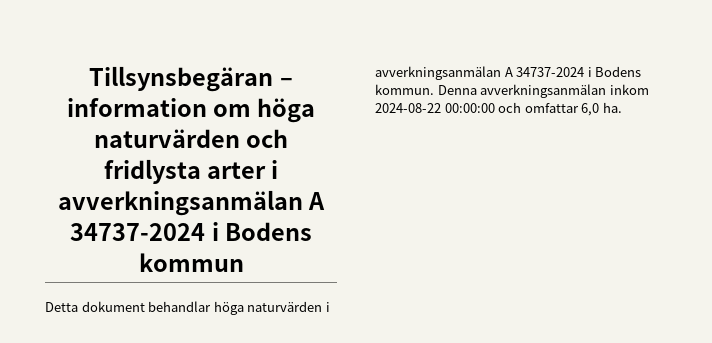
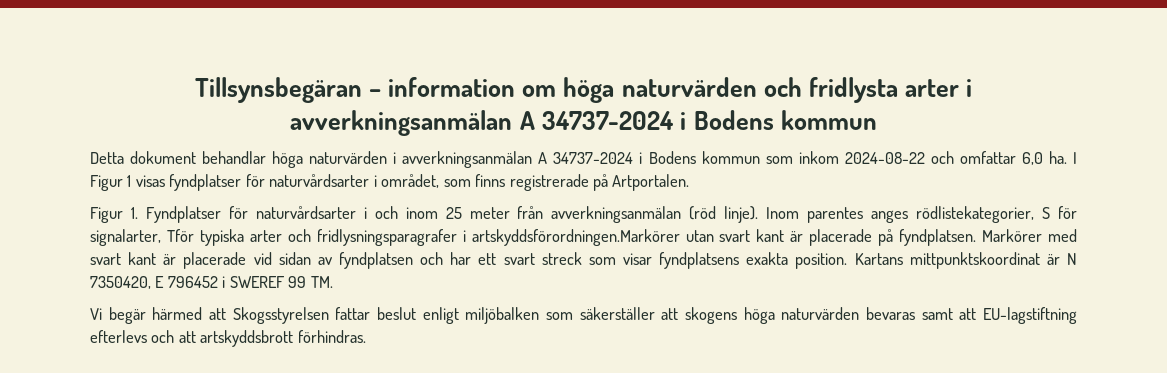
[375,84,607,98] kommun. Denna avverkningsanmälan -> [701,151,793,164] kommun som
[444,103,495,113] 00:00:00 -> (925, 158) none
(622, 107) none -> [1073,152,1078,164] [90,174,690,191] [90,206,1077,223] [90,229,1077,246] [90,252,1077,269] [90,276,333,289] [90,307,1077,324] [90,330,366,347] I Figur 1 visas fyndplatser för naturvårdsarter i området, som finns registrerade på Artportalen. // Figur 1. Fyndplatser för naturvårdsarter i och inom 25 meter från avverkningsanmälan (röd linje). Inom parentes anges rödlistekategorier, S för signalarter, Tför typiska arter och fridlysningsparagrafer i artskyddsförordningen.Markörer utan svart kant är placerade på fyndplatsen. Markörer med svart kant är placerade vid sidan av fyndplatsen och har ett svart streck som visar fyndplatsens exakta position. Kartans mittpunktskoordinat är N 7350420, E 796452 i SWEREF 99 TM. // Vi begär härmed att Skogsstyrelsen fattar beslut enligt miljöbalken som säkerställer att skogens höga naturvärden bevaras samt att EU-lagstiftning efterlevs och att artskyddsbrott förhindras.

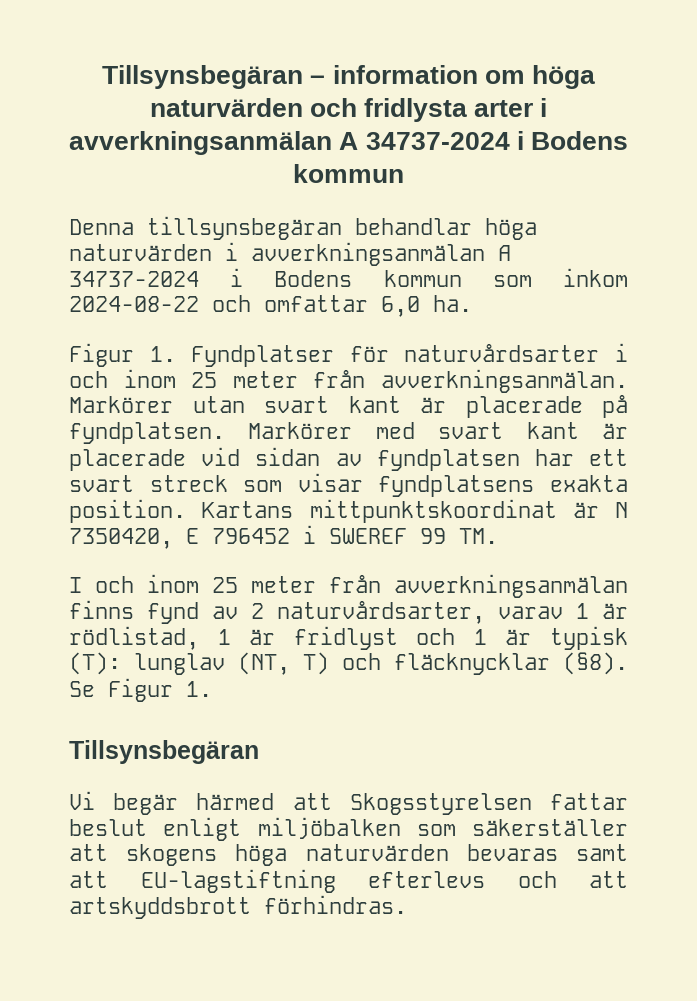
[90,151,197,164] Detta dokument -> [69,216,342,240] Denna tillsynsbegäran
[1073,152,1078,164] [90,174,690,191] I Figur 1 visas fyndplatser för naturvårdsarter i området, som finns registrerade på Artportalen. -> (472, 303) none
[551,206,1077,223] [90,229,680,246] avverkningsanmälan (röd linje). Inom parentes anges rödlistekategorier, S för signalarter, Tför typiska arter och fridlysningsparagrafer i artskyddsförordningen.Markörer -> [381,369,628,393] [69,396,173,413] avverkningsanmälan. Markörer
[420,252,444,265] och -> (520, 460) none
(333, 282) none -> [69,574,628,598] [69,600,628,624] [69,626,628,650] [69,652,628,675] [69,678,212,702] [69,740,259,764] // I och inom 25 meter från avverkningsanmälan finns fynd av 2 naturvårdsarter, varav 1 är rödlistad, 1 är fridlyst och 1 är typisk (T): lunglav (NT, T) och fläcknycklar (§8). Se Figur 1. // Tillsynsbegäran

